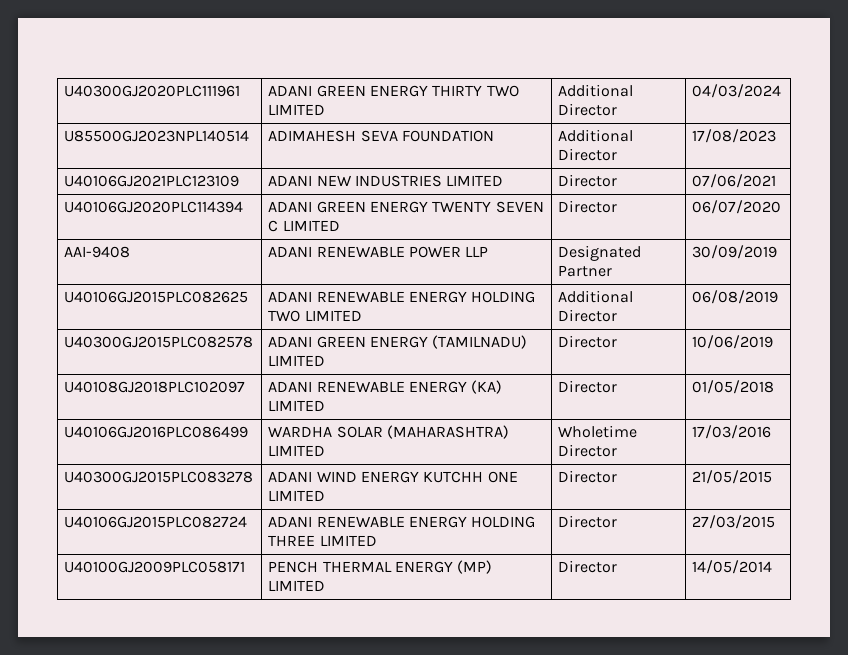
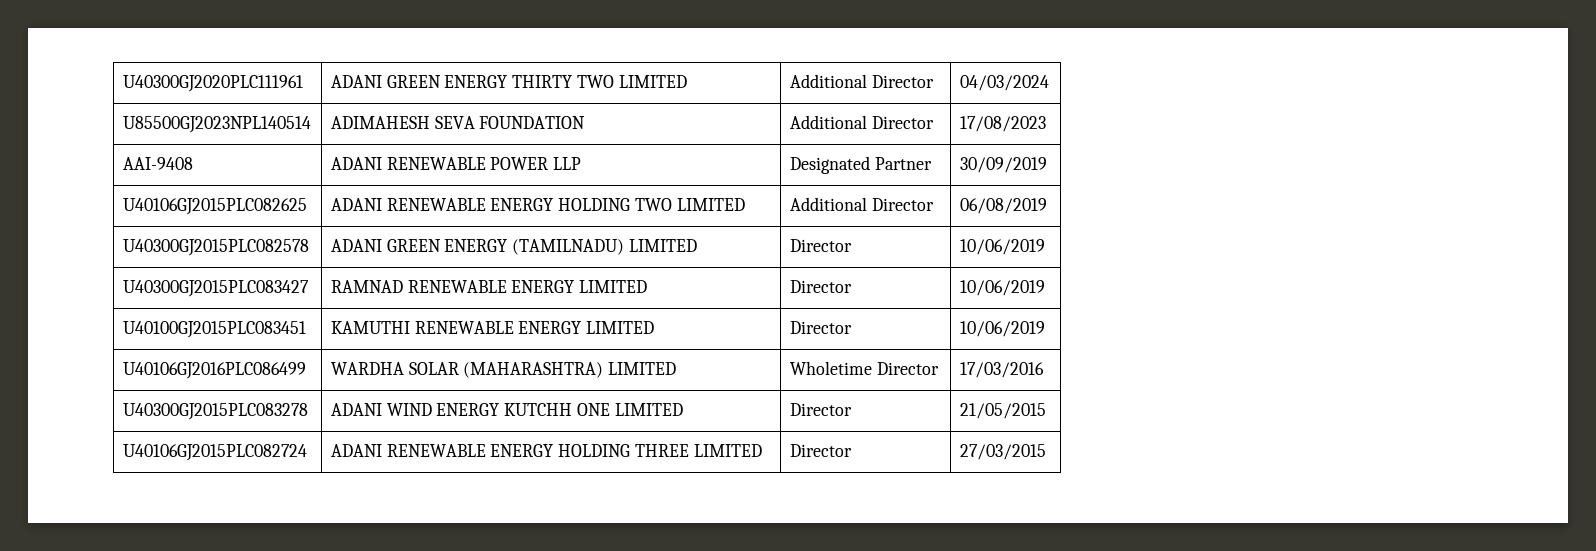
[64,175,240,187] [268,175,504,187] [558,174,618,187] [692,174,777,188] [64,201,244,213] [268,201,544,213] [268,220,340,232] [558,200,618,213] [692,200,782,214] // U40106GJ2021PLC123109 | ADANI NEW INDUSTRIES LIMITED | Director | 07/06/2021 // U40106GJ2020PLC114394 | ADANI GREEN ENERGY TWENTY SEVEN C LIMITED | Director | 06/07/2020 -> (1046, 124) none
[64,381,246,393] [268,380,503,394] [268,400,326,411] [558,380,618,393] [692,380,775,394] U40108GJ2018PLC102097 | ADANI RENEWABLE ENERGY (KA) LIMITED | Director | 01/05/2018 -> [122,280,309,297] [330,280,648,293] [789,280,852,293] [959,280,1045,296] [122,321,306,338] [330,321,655,334] [789,321,852,334] [959,321,1045,337] U40300GJ2015PLC083427 | RAMNAD RENEWABLE ENERGY LIMITED | Director | 10/06/2019 // U40100GJ2015PLC083451 | KAMUTHI RENEWABLE ENERGY LIMITED | Director | 10/06/2019
[64,561,246,573] [268,560,493,574] [268,580,326,591] [558,560,618,573] [692,560,773,574] // U40100GJ2009PLC058171 | PENCH THERMAL ENERGY (MP) LIMITED | Director | 14/05/2014 -> (1046, 452) none

